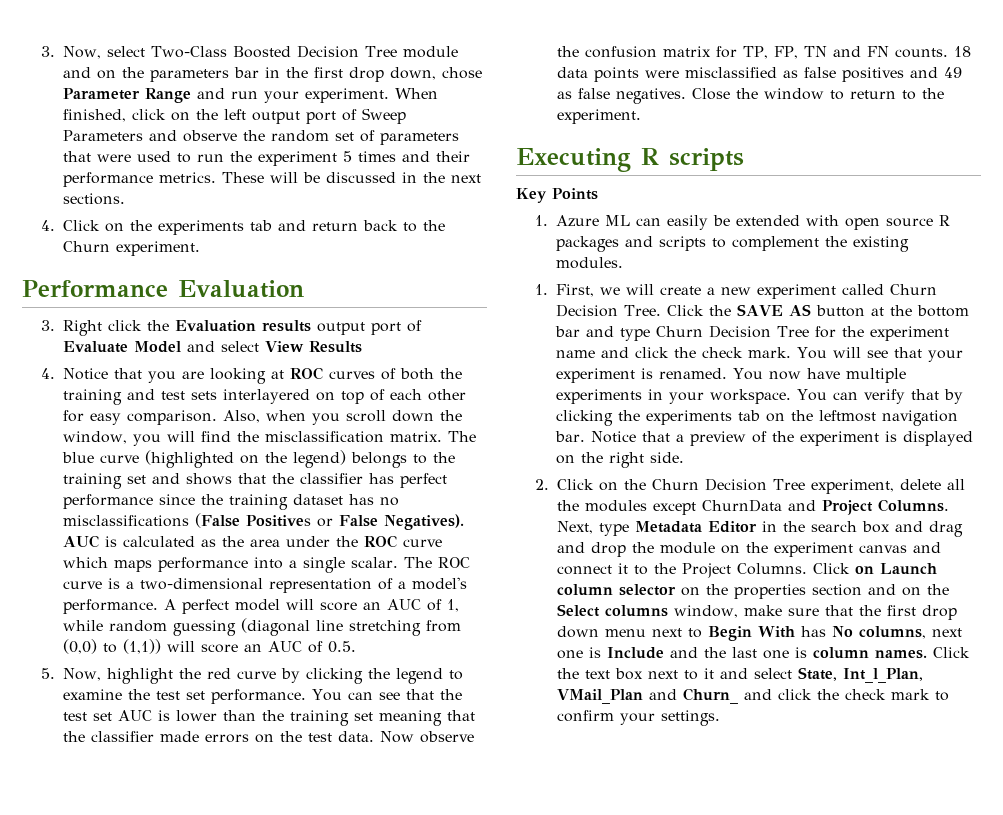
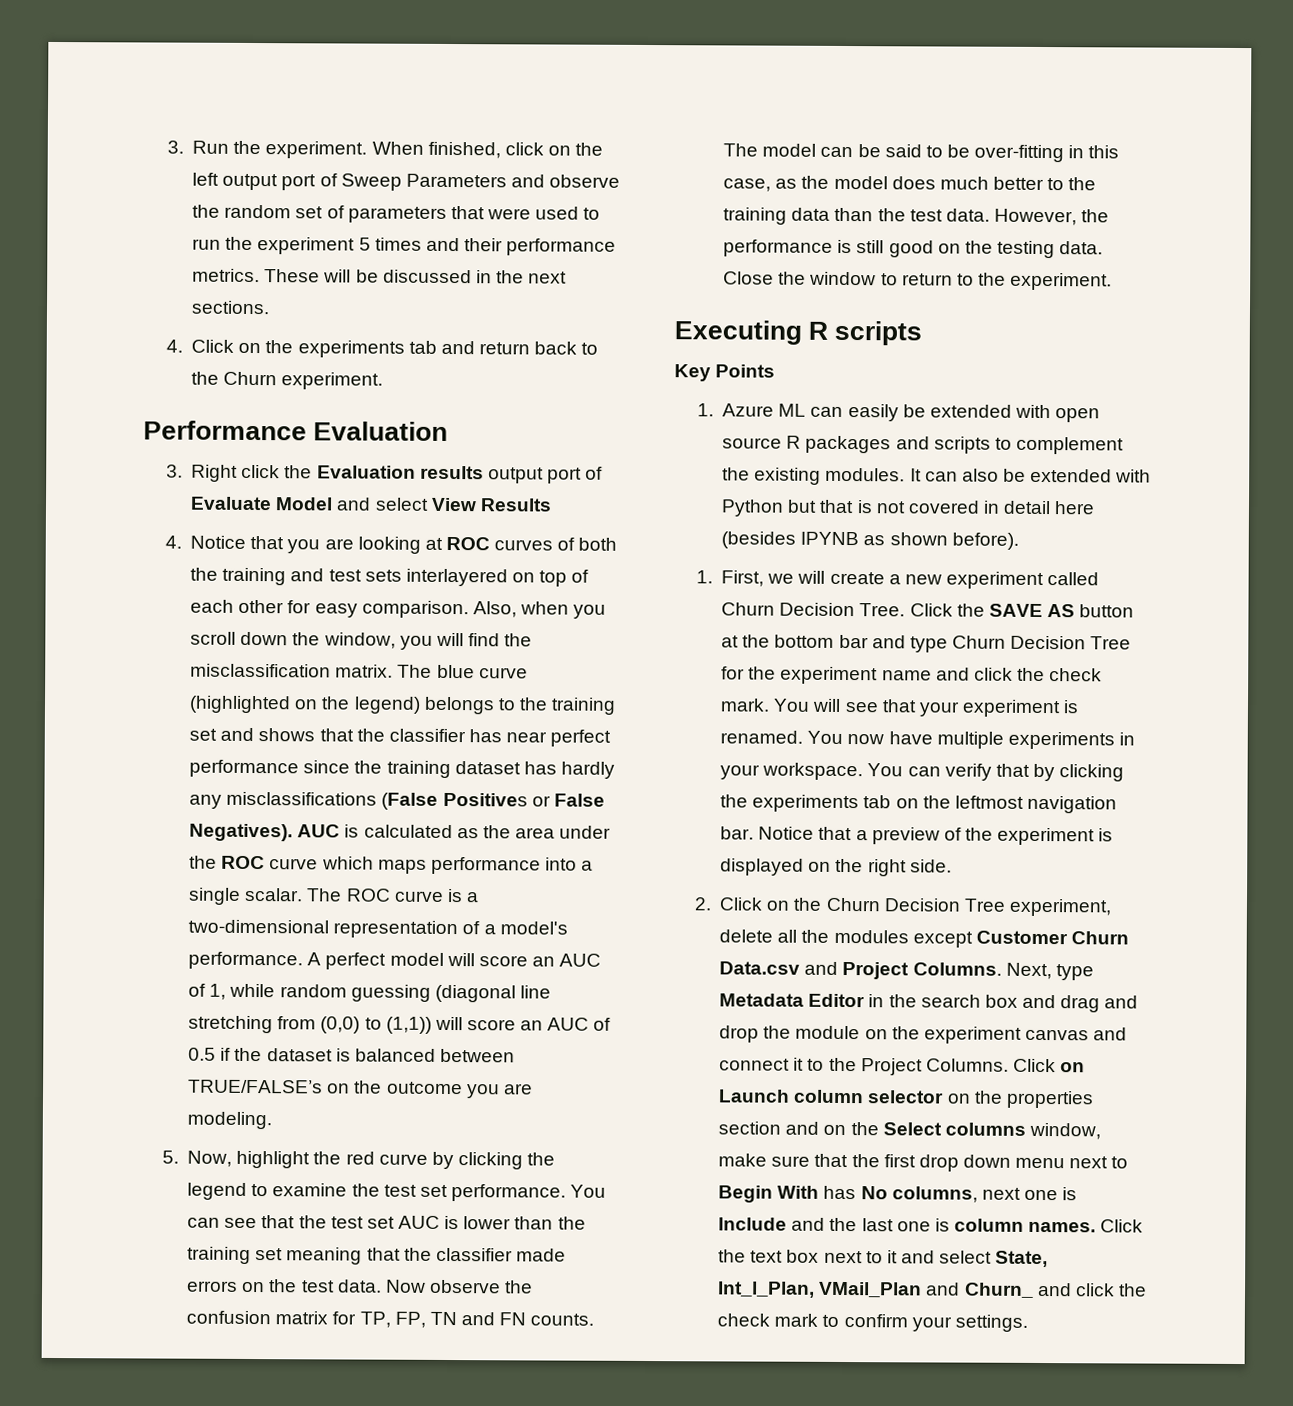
[41,45,459,59] [63,67,483,82] [63,88,300,103] 3. Now, select Two-Class Boosted Decision Tree module and on the parameters bar in the first drop down, chose Parameter Range and run your -> [166,140,262,155] 3. Run the
(395, 478) none -> [506,731,548,743] near
[380,497,400,506] no -> [561,761,616,779] [189,794,223,809] hardly any
[328,641,357,653] 0.5. -> [188,1047,516,1063] [188,1079,533,1099] [187,1111,273,1130] 0.5 if the dataset is balanced between TRUE/FALSE’s on the outcome you are modeling.
[954,46,972,57] [557,67,963,82] [557,88,687,104] 18 data points were misclassified as false positives and 49 as false negatives. -> [723,143,1120,163] [723,175,1097,192] [723,207,1110,226] [723,239,1104,259] The model can be said to be over-fitting in this case, as the model does much better to the training data than the test data. However, the performance is still good on the testing data.
(624, 263) none -> [909,468,1152,483] [721,499,1096,517] [721,531,1019,550] It can also be extended with Python but that is not covered in detail here (besides IPYNB as shown before).
[702,499,783,512] ChurnData -> [975,930,1130,945] [719,961,801,975] Customer Churn Data.csv

